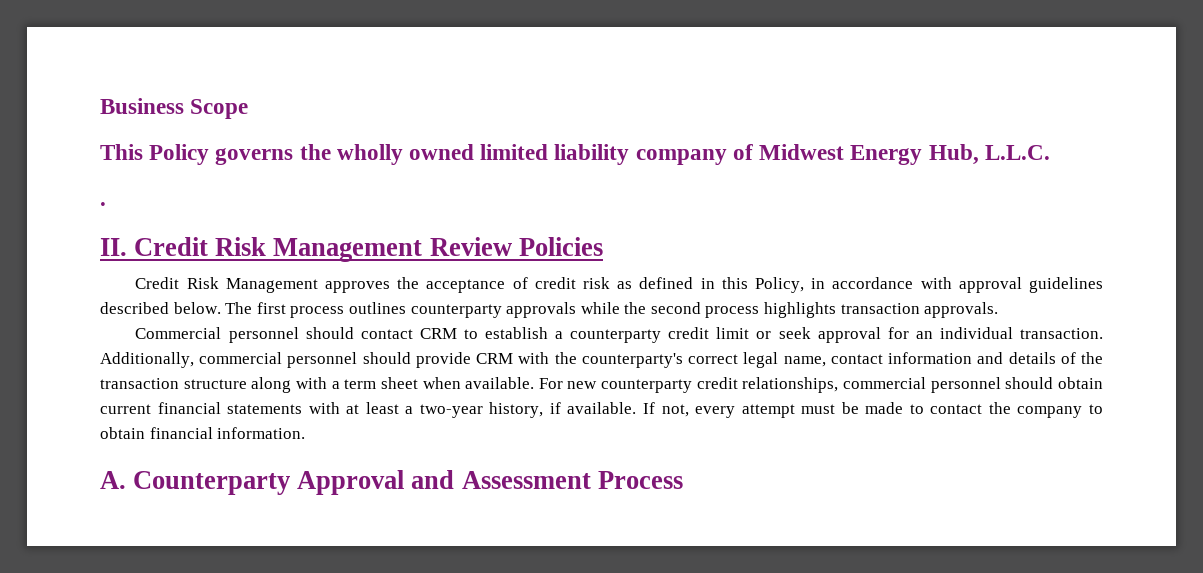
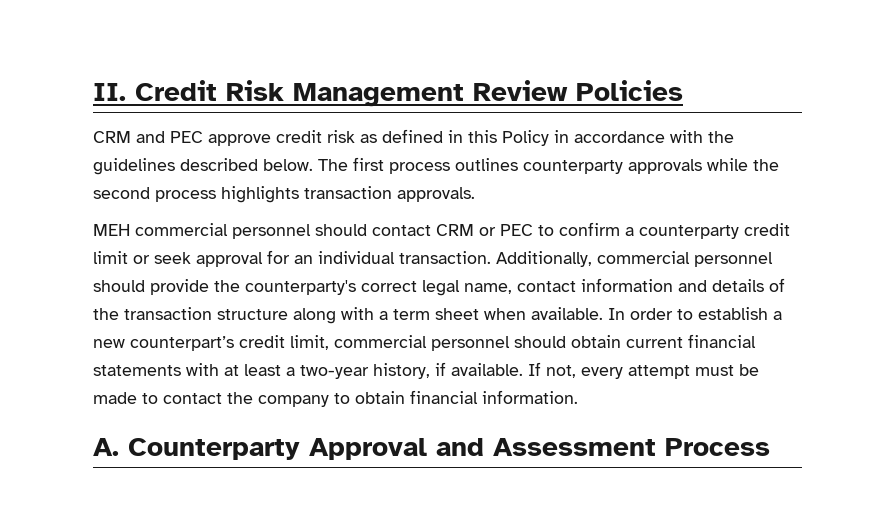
[100,98,249,119] [100,144,1050,165] [100,202,106,206] Business Scope // This Policy governs the wholly owned limited liability company of Midwest Energy Hub, L.L.C. // . // -> (93, 92) none
[135,277,528,293] Credit Risk Management approves the acceptance of -> [93,131,271,146] CRM and PEC approve
[755,277,805,293] Policy, -> [502,130,549,146] Policy
[958,277,1022,293] approval -> [708,131,734,143] the
[135,327,222,339] Commercial -> [93,223,228,236] MEH commercial
[463,327,548,339] to establish -> [479,222,620,236] or PEC to confirm
[476,352,550,364] CRM with -> (209, 287) none
[538,377,839,393] For new counterparty credit relationships, -> [608,307,782,320] [93,335,329,351] In order to establish a new counterpart’s credit limit,

